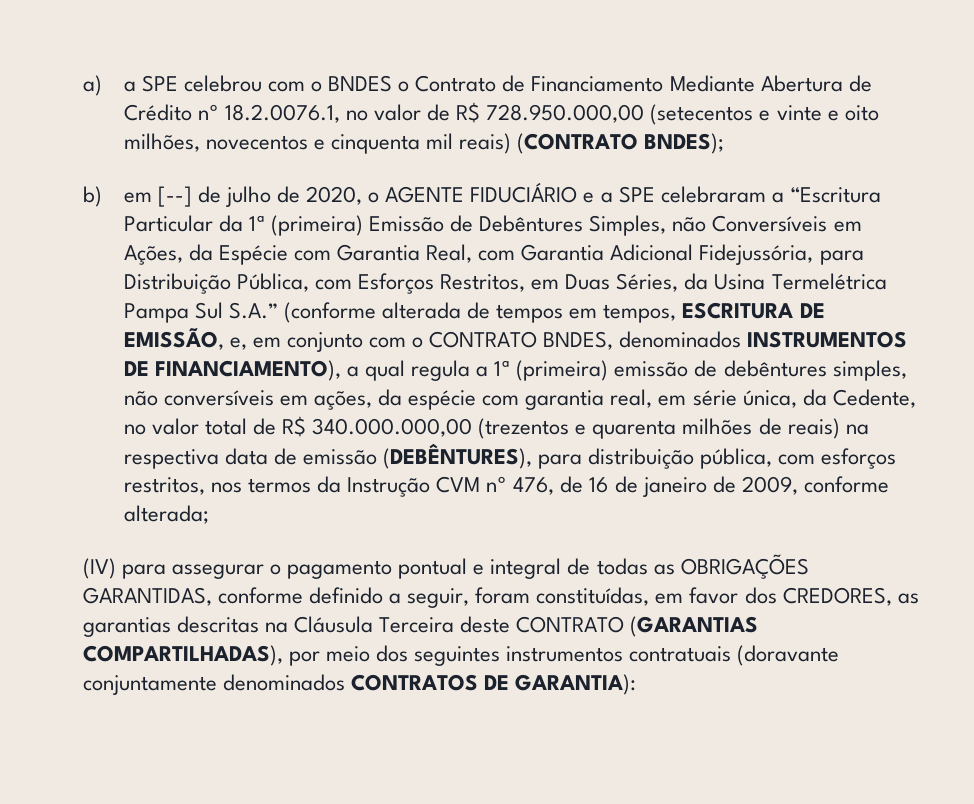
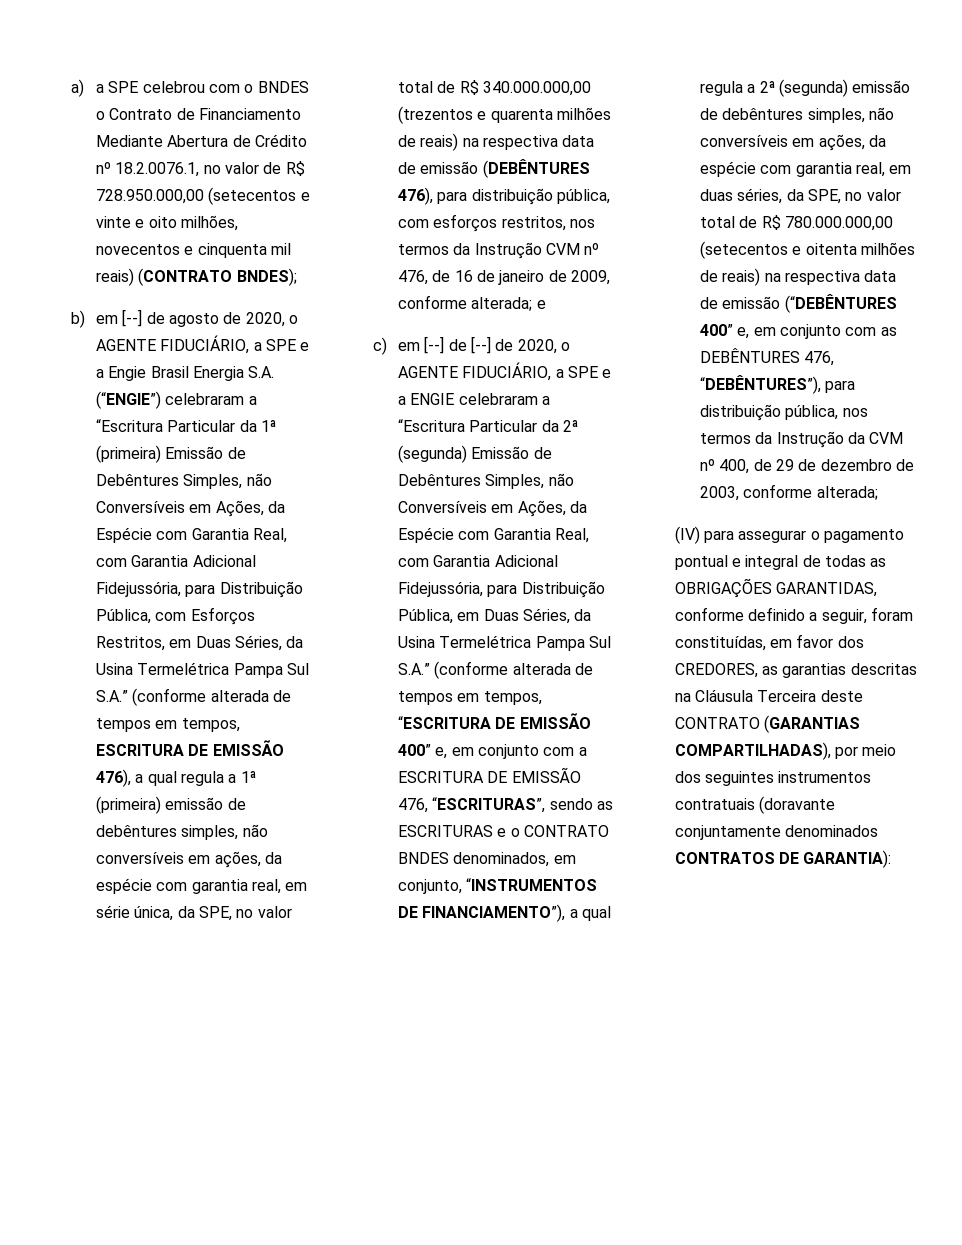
[224,182,655,207] julho de 2020, o AGENTE FIDUCIÁRIO e a SPE -> [169,312,299,327] [96,335,310,354] [96,366,275,381] [96,391,162,409] agosto de 2020, o AGENTE FIDUCIÁRIO, a SPE e a Engie Brasil Energia S.A. (“ENGIE”)
[123,328,908,352] [123,360,341,381] EMISSÃO, e, em conjunto com o CONTRATO BNDES, denominados INSTRUMENTOS DE FINANCIAMENTO), -> [212,740,284,756] [96,769,132,787] EMISSÃO 476),
[832,389,916,408] Cedente, -> [199,906,233,921] SPE,
[383,443,533,469] (DEBÊNTURES), -> [482,159,590,178] [398,187,434,205] (DEBÊNTURES 476),
(209, 514) none -> [536,300,546,309] [372,336,571,355] [398,362,612,381] [398,393,551,405] [398,419,579,432] [398,445,552,463] [398,473,574,489] [398,500,588,517] [398,527,590,543] [398,555,558,567] [398,581,605,598] [398,608,592,624] [398,635,612,651] [398,661,594,679] [398,691,542,705] [398,713,591,729] [398,744,587,759] [398,767,581,783] [398,797,614,813] [398,825,610,837] [398,852,576,867] [398,878,598,894] [398,904,612,922] [700,79,911,97] [700,107,895,123] [700,134,887,151] [700,161,912,177] [700,188,901,204] [700,215,894,231] [700,241,916,259] [700,268,897,286] [700,294,897,313] [700,324,897,339] [700,348,835,366] [700,375,856,394] [700,404,868,421] [700,431,904,448] [700,459,915,474] [700,484,878,501] e // c) em [--] de [--] de 2020, o AGENTE FIDUCIÁRIO, a SPE e a ENGIE celebraram a “Escritura Particular da 2ª (segunda) Emissão de Debêntures Simples, não Conversíveis em Ações, da Espécie com Garantia Real, com Garantia Adicional Fidejussória, para Distribuição Pública, em Duas Séries, da Usina Termelétrica Pampa Sul S.A.” (conforme alterada de tempos em tempos, “ESCRITURA DE EMISSÃO 400” e, em conjunto com a ESCRITURA DE EMISSÃO 476, “ESCRITURAS”, sendo as ESCRITURAS e o CONTRATO BNDES denominados, em conjunto, “INSTRUMENTOS DE FINANCIAMENTO”), a qual regula a 2ª (segunda) emissão de debêntures simples, não conversíveis em ações, da espécie com garantia real, em duas séries, da SPE, no valor total de R$ 780.000.000,00 (setecentos e oitenta milhões de reais) na respectiva data de emissão (“DEBÊNTURES 400” e, em conjunto com as DEBÊNTURES 476, “DEBÊNTURES”), para distribuição pública, nos termos da Instrução da CVM nº 400, de 29 de dezembro de 2003, conforme alterada;

